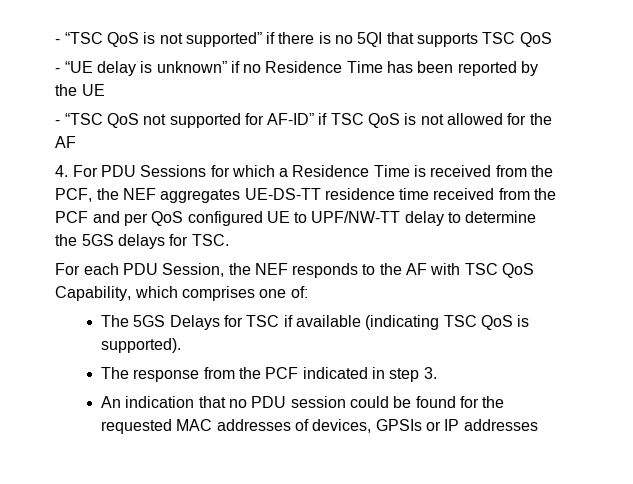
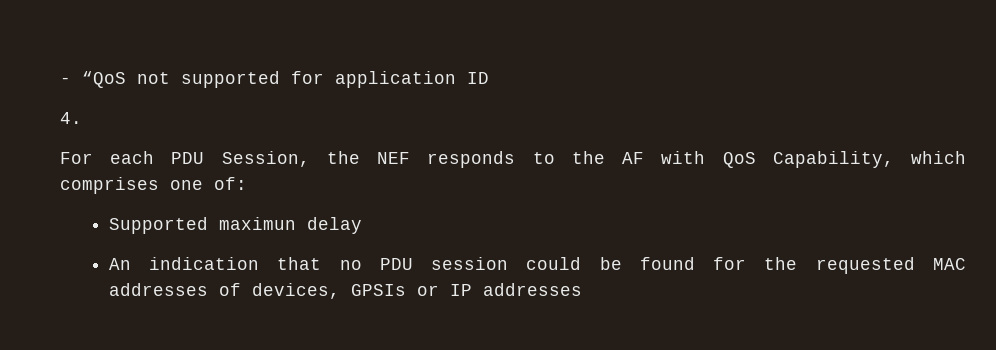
[55,32,552,47] [55,61,539,76] [55,84,105,96] [55,113,552,128] [55,136,77,148] [55,165,554,177] [55,188,557,203] [55,211,537,226] [55,234,229,249] - “TSC QoS is not supported” if there is no 5QI that supports TSC QoS // - “UE delay is unknown” if no Residence Time has been reported by the UE // - “TSC QoS not supported for AF-ID” if TSC QoS is not allowed for the AF // 4. For PDU Sessions for which a Residence Time is received from the PCF, the NEF aggregates UE-DS-TT residence time received from the PCF and per QoS configured UE to UPF/NW-TT delay to determine the 5GS delays for TSC. -> [59,71,489,88] [59,112,82,124] - “QoS not supported for application ID // 4.
[464,263,498,275] TSC -> (706, 157) none
[101,315,530,330] [101,338,182,353] [101,367,437,382] The 5GS Delays for TSC if available (indicating TSC QoS is supported). // The response from the PCF indicated in step 3. -> [108,217,362,234] Supported maximun delay

